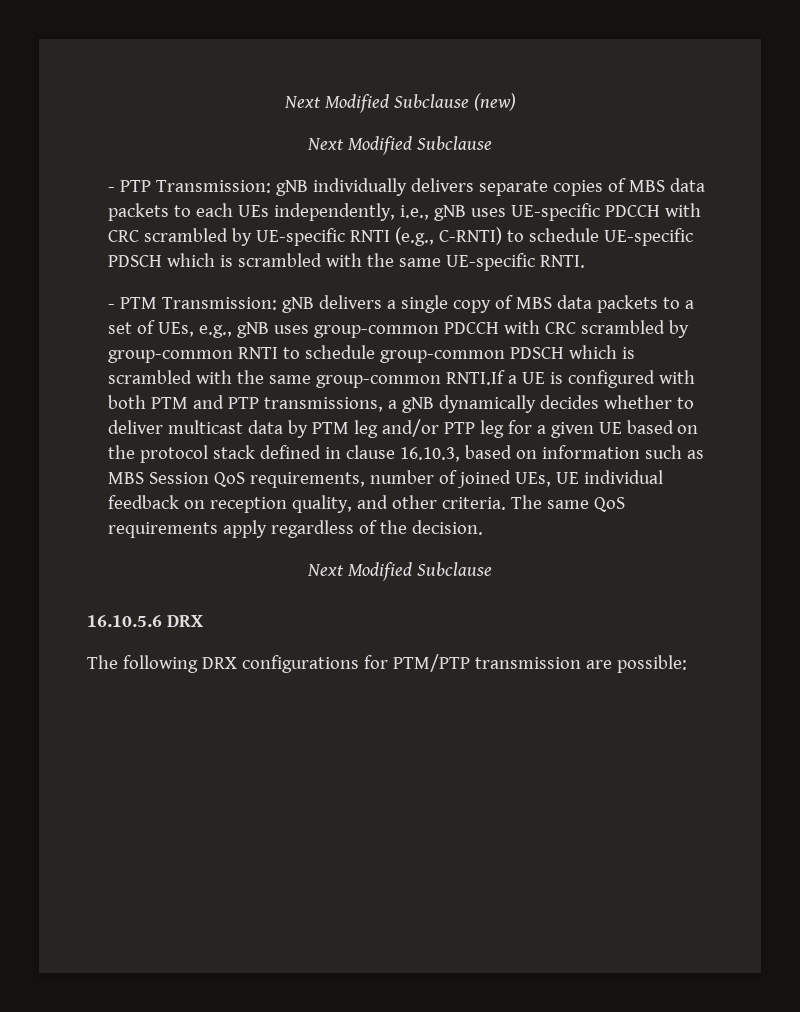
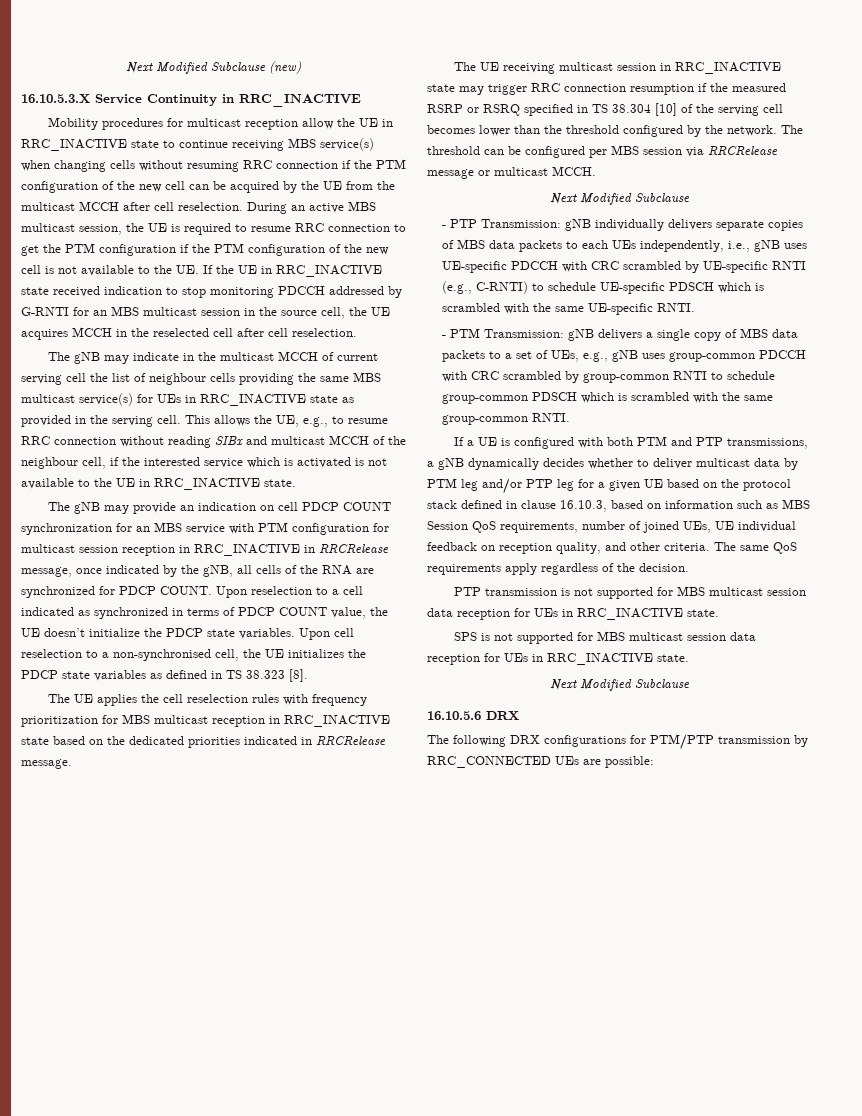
(516, 102) none -> [21,94,361,107] [48,117,394,130] [21,138,374,151] [21,159,406,172] [21,181,395,193] [21,201,376,214] [21,223,406,235] [21,243,389,256] [21,265,382,277] [21,286,402,298] [21,306,390,319] [21,327,357,340] [48,351,379,364] [21,372,381,385] [21,393,354,406] [21,415,388,427] [21,435,406,448] [21,457,387,469] [21,478,296,490] [48,502,392,514] [21,522,389,535] [21,544,389,556] [21,565,374,577] [21,586,363,598] [21,607,388,619] [21,628,354,640] [21,649,366,661] [21,669,308,682] [48,694,368,706] [21,714,390,727] [21,736,386,748] [21,759,72,769] [454,62,782,74] [427,83,786,95] [427,103,783,116] [427,125,803,137] [427,145,778,158] [427,166,596,179] // 16.10.5.3.X Service Continuity in RRC_INACTIVE // Mobility procedures for multicast reception allow the UE in RRC_INACTIVE state to continue receiving MBS service(s) when changing cells without resuming RRC connection if the PTM configuration of the new cell can be acquired by the UE from the multicast MCCH after cell reselection. During an active MBS multicast session, the UE is required to resume RRC connection to get the PTM configuration if the PTM configuration of the new cell is not available to the UE. If the UE in RRC_INACTIVE state received indication to stop monitoring PDCCH addressed by G-RNTI for an MBS multicast session in the source cell, the UE acquires MCCH in the reselected cell after cell reselection. // The gNB may indicate in the multicast MCCH of current serving cell the list of neighbour cells providing the same MBS multicast service(s) for UEs in RRC_INACTIVE state as provided in the serving cell. This allows the UE, e.g., to resume RRC connection without reading SIBx and multicast MCCH of the neighbour cell, if the interested service which is activated is not available to the UE in RRC_INACTIVE state. // The gNB may provide an indication on cell PDCP COUNT synchronization for an MBS service with PTM configuration for multicast session reception in RRC_INACTIVE in RRCRelease message, once indicated by the gNB, all cells of the RNA are synchronized for PDCP COUNT. Upon reselection to a cell indicated as synchronized in terms of PDCP COUNT value, the UE doesn’t initialize the PDCP state variables. Upon cell reselection to a non-synchronised cell, the UE initializes the PDCP state variables as defined in TS 38.323 [8]. // The UE applies the cell reselection rules with frequency prioritization for MBS multicast reception in RRC_INACTIVE state based on the dedicated priorities indicated in RRCRelease message. // The UE receiving multicast session in RRC_INACTIVE state may trigger RRC connection resumption if the measured RSRP or RSRQ specified in TS 38.304 [10] of the serving cell becomes lower than the threshold configured by the network. The threshold can be configured per MBS session via RRCRelease message or multicast MCCH.
[445,370,505,385] RNTI.If -> [532,413,571,422] [454,437,465,446] RNTI. // If
(483, 527) none -> [454,586,807,599] [427,608,719,620] [454,631,757,644] [427,653,689,665] // PTP transmission is not supported for MBS multicast session data reception for UEs in RRC_INACTIVE state. // SPS is not supported for MBS multicast session data reception for UEs in RRC_INACTIVE state.
(581, 663) none -> [794,735,808,747] [427,756,579,768] by RRC_CONNECTED UEs

